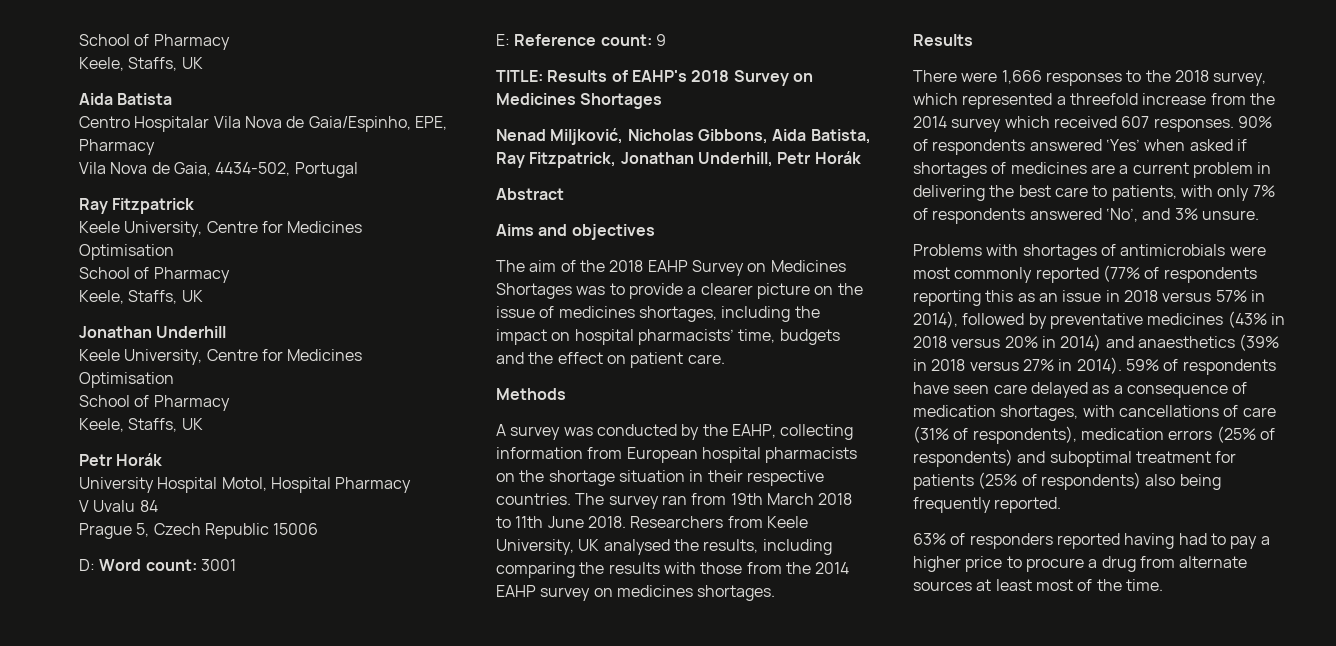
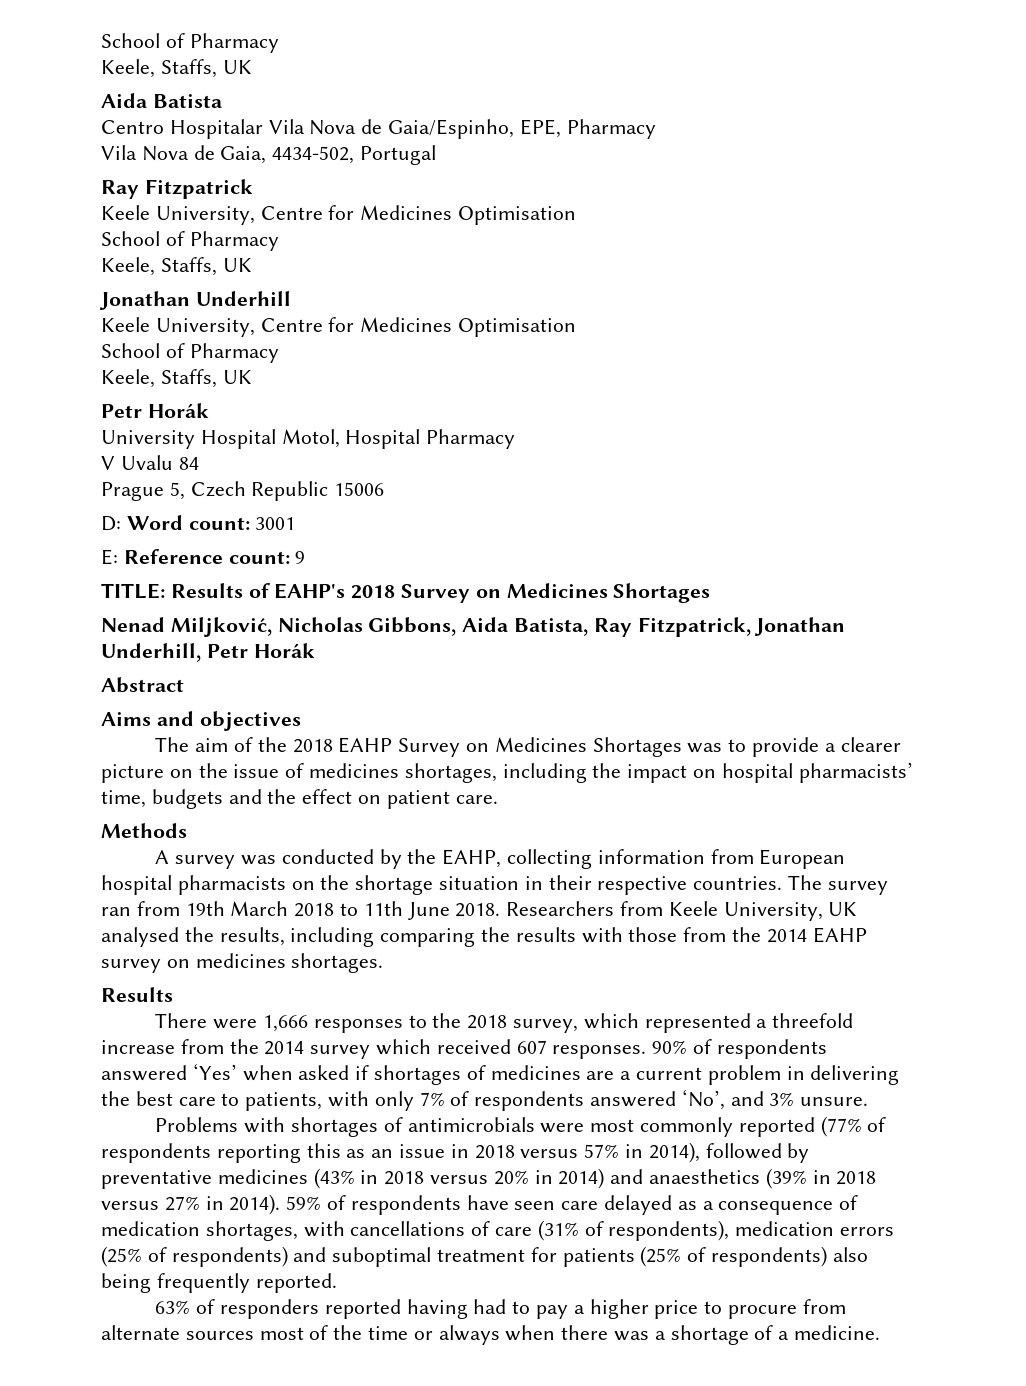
[1088,556,1136,572] a drug -> (798, 1312) none
[976,579,1032,591] at least -> (254, 1335) none
[1125,579,1163,591] time. -> [368,1325,881,1345] time or always when there was a shortage of a medicine.

